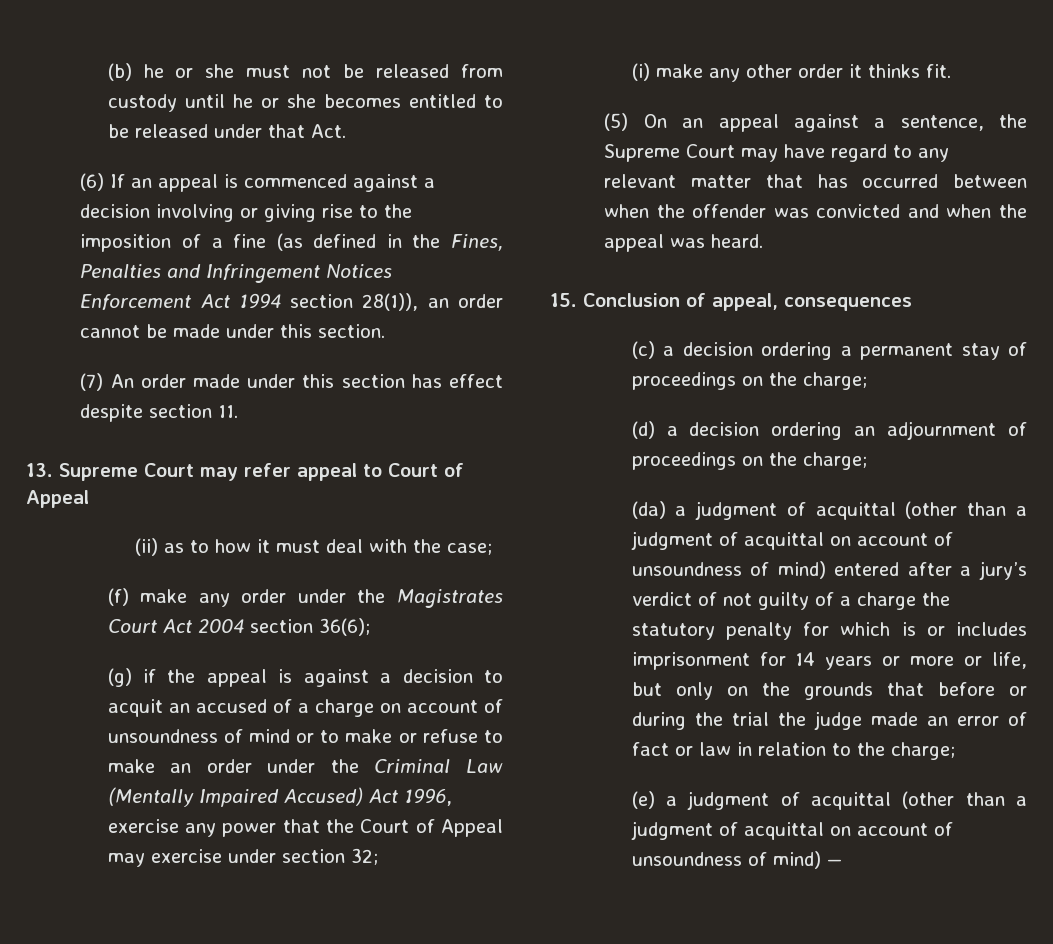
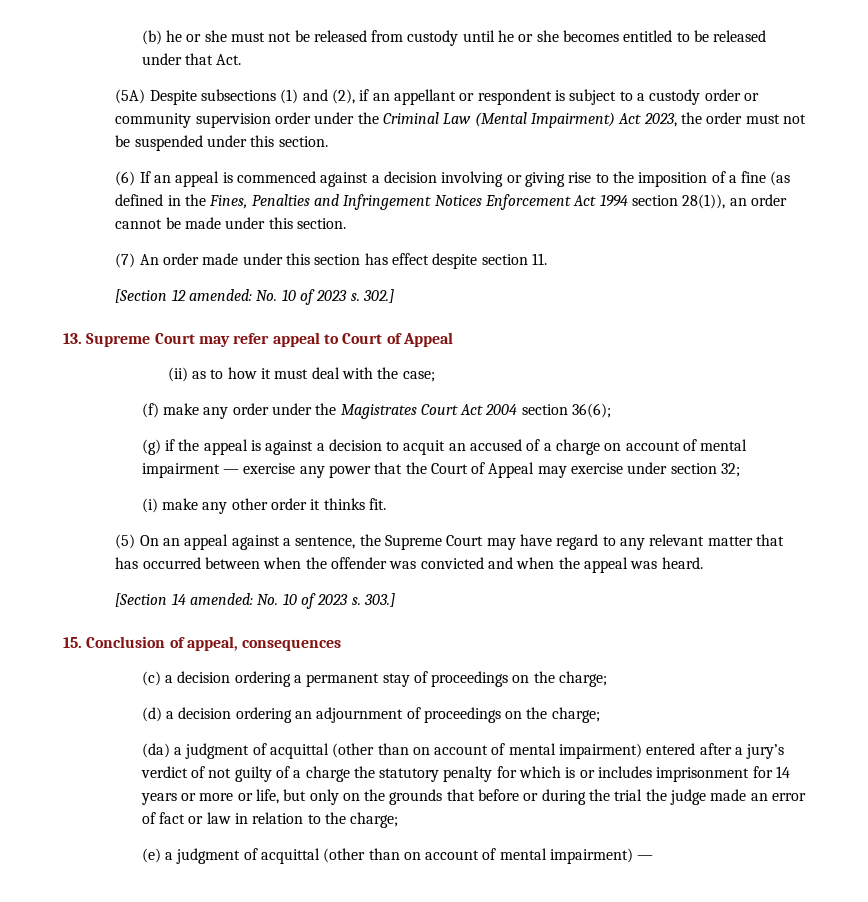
(346, 131) none -> [115,89,759,105] [115,112,806,128] [115,135,328,151] // (5A) Despite subsections (1) and (2), if an appellant or respondent is subject to a custody order or community supervision order under the Criminal Law (Mental Impairment) Act 2023, the order must not be suspended under this section.
(239, 411) none -> [115,289,394,305] // [Section 12 amended: No. 10 of 2023 s. 302.]
[107,729,504,743] [107,759,503,773] [107,787,452,807] unsoundness of mind or to make or refuse to make an order under the Criminal Law (Mentally Impaired Accused) Act 1996, -> [700,439,748,451] [141,463,239,478] mental impairment —
(764, 241) none -> [115,593,395,609] // [Section 14 amended: No. 10 of 2023 s. 303.]
[1016,506,1027,516] [630,531,953,550] [631,561,826,579] a judgment of acquittal on account of unsoundness of mind) -> [412,743,643,759] on account of mental impairment)
[1016,796,1027,806] [630,821,953,840] [631,851,821,869] a judgment of acquittal on account of unsoundness of mind) -> [403,848,634,864] on account of mental impairment)

